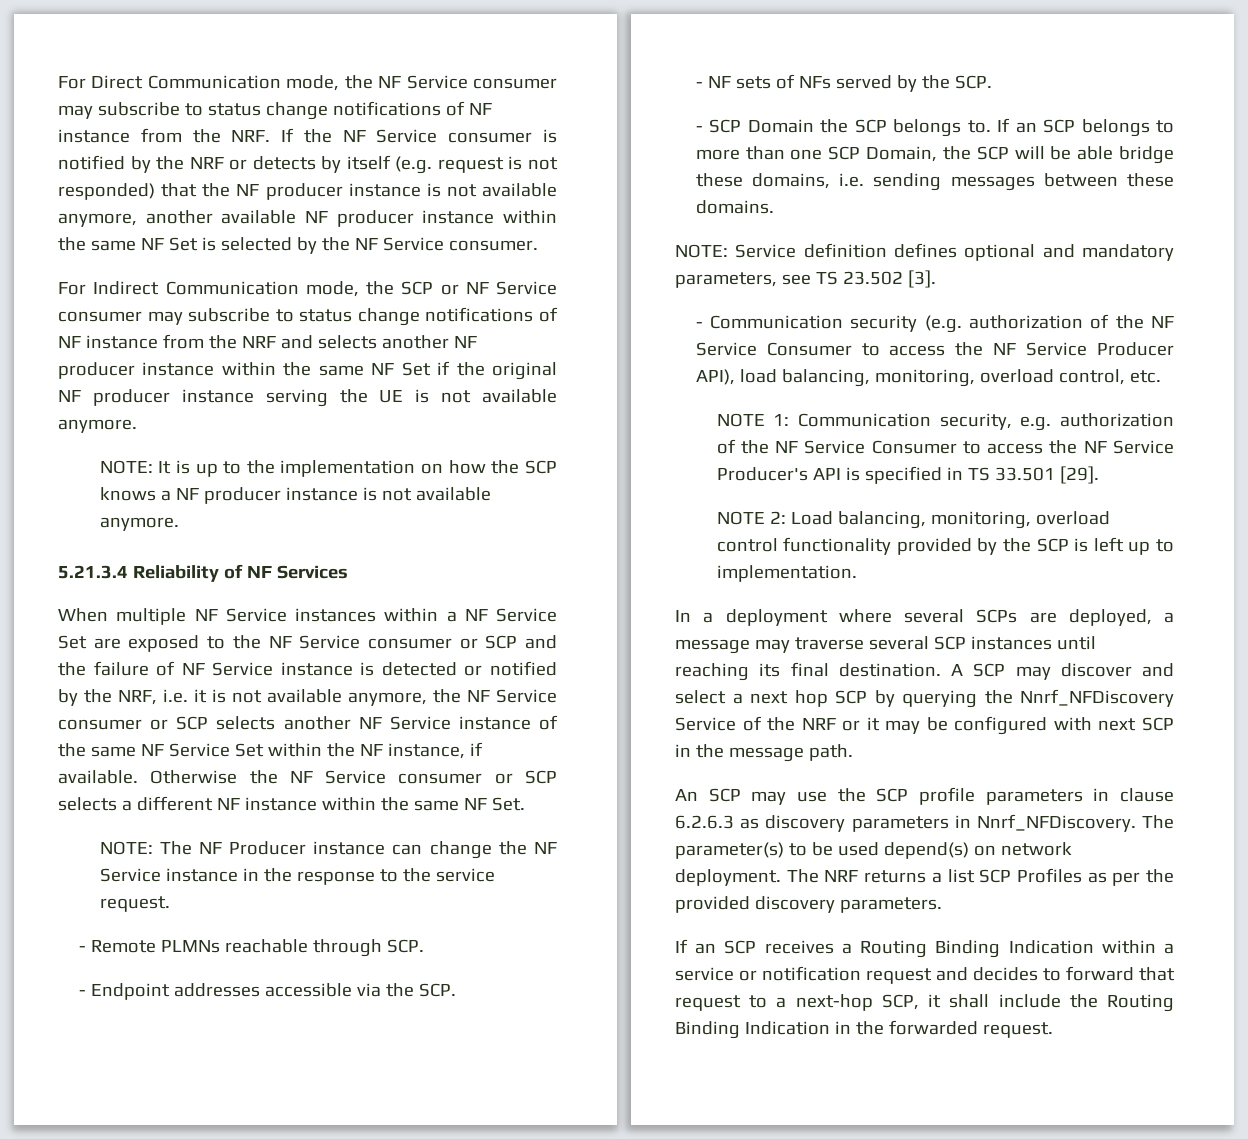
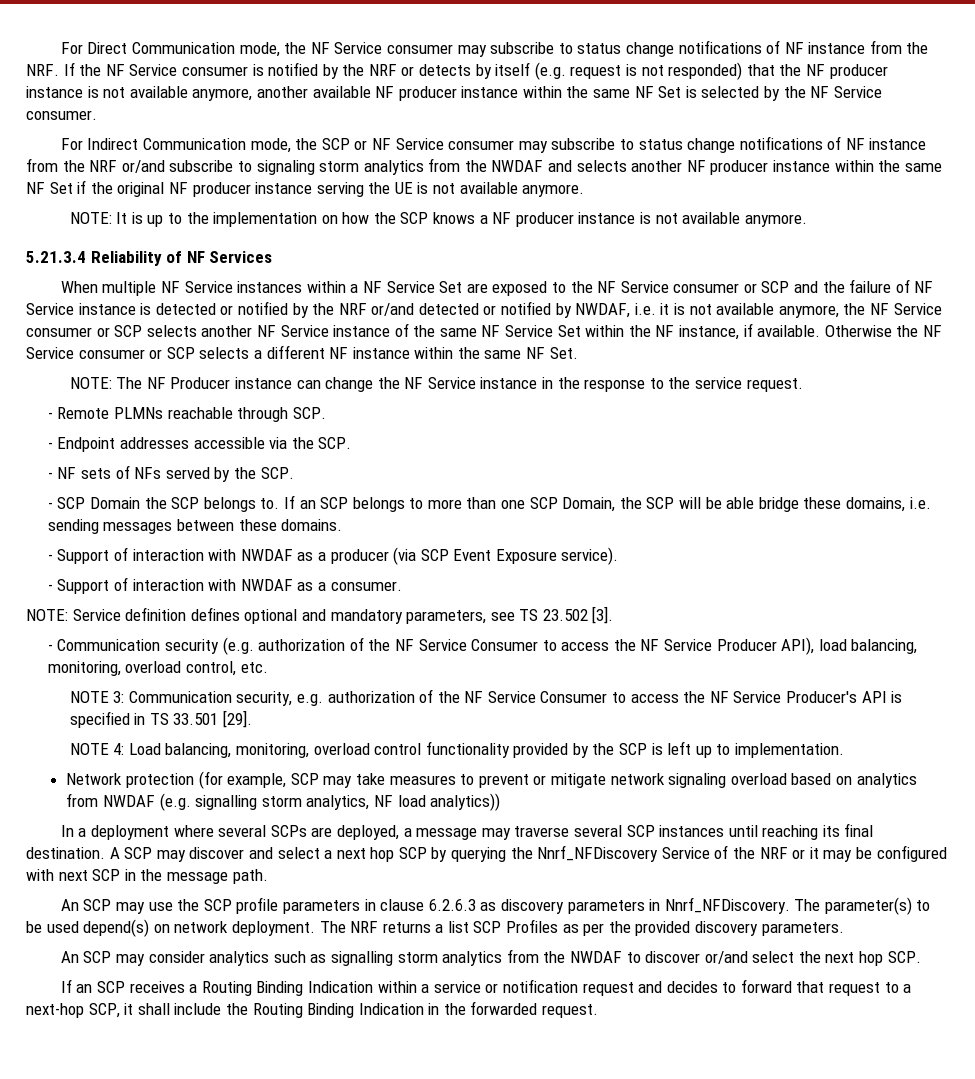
(276, 342) none -> [121,158,544,175] or/and subscribe to signaling storm analytics from the NWDAF
[118,690,157,705] NRF, -> [338,301,631,318] NRF or/and detected or notified by NWDAF,
(774, 207) none -> [47,547,619,565] [47,577,402,594] // - Support of interaction with NWDAF as a producer (via SCP Event Exposure service). // - Support of interaction with NWDAF as a consumer.
[773,414,790,426] 1: -> [113,691,125,703] 3:
[769,511,786,524] 2: -> [113,743,125,755] 4:
(857, 573) none -> [66,771,917,789] [66,793,501,811] // Network protection (for example, SCP may take measures to prevent or mitigate network signaling overload based on analytics from NWDAF (e.g. signalling storm analytics, NF load analytics))
(942, 905) none -> [60,949,921,966] // An SCP may consider analytics such as signalling storm analytics from the NWDAF to discover or/and select the next hop SCP.

